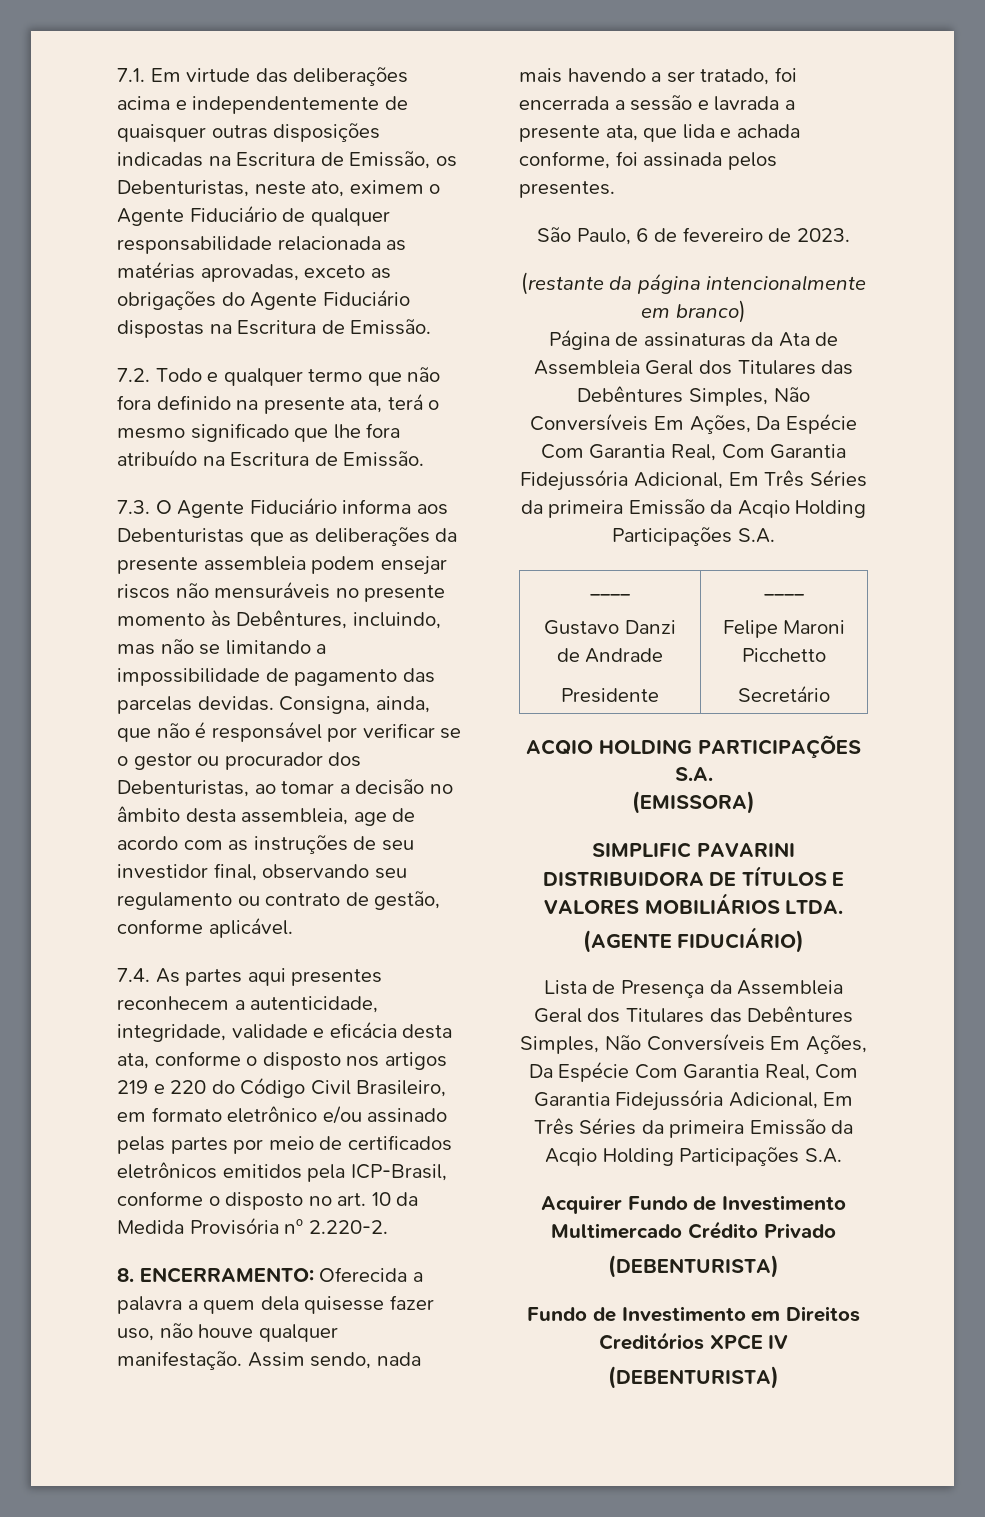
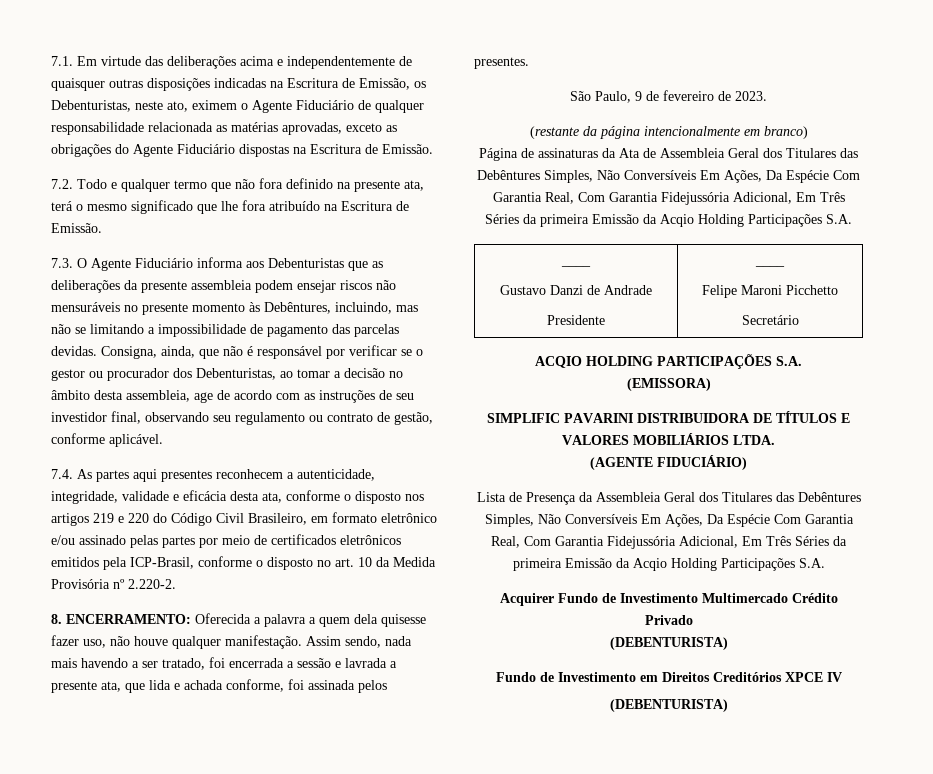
[636,228,649,242] 6 -> [635,91,642,101] 9

